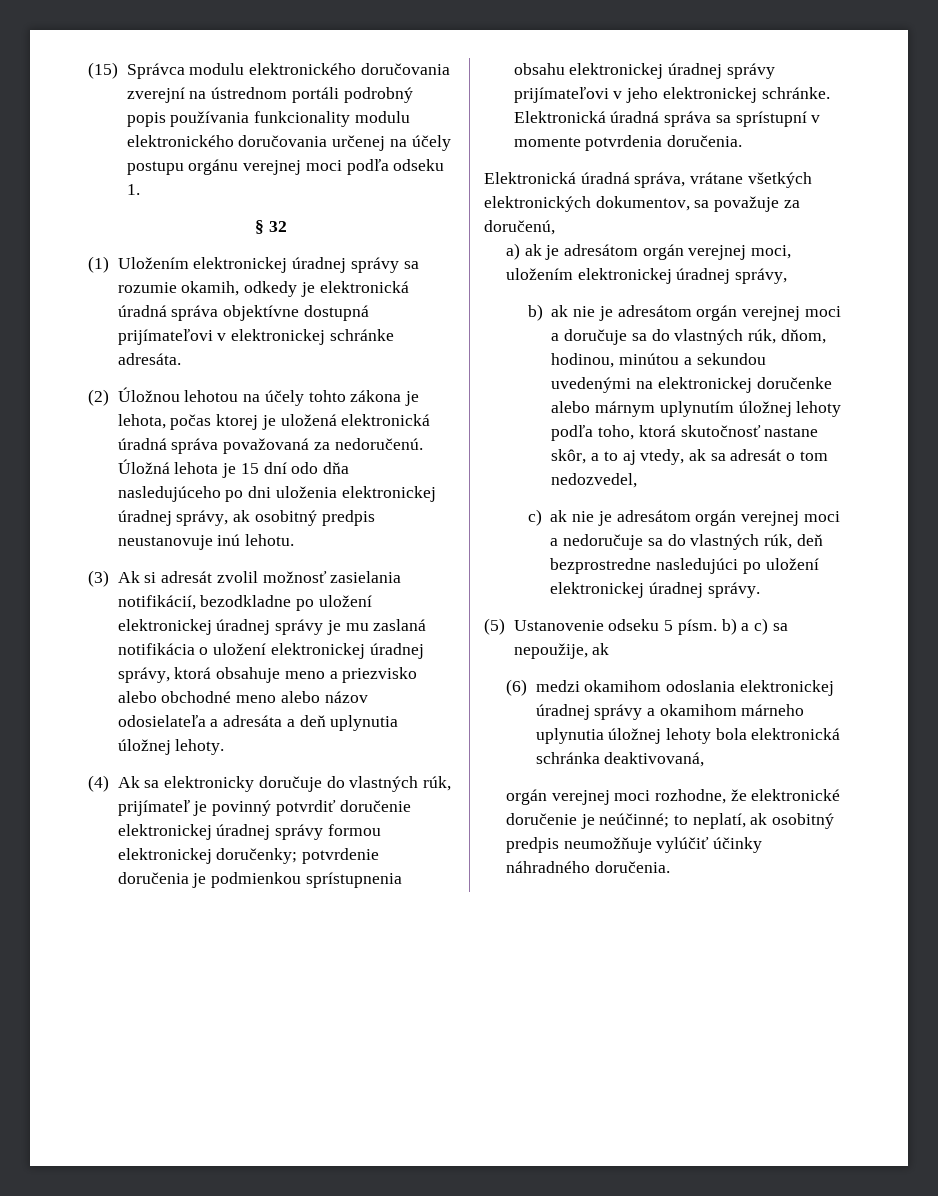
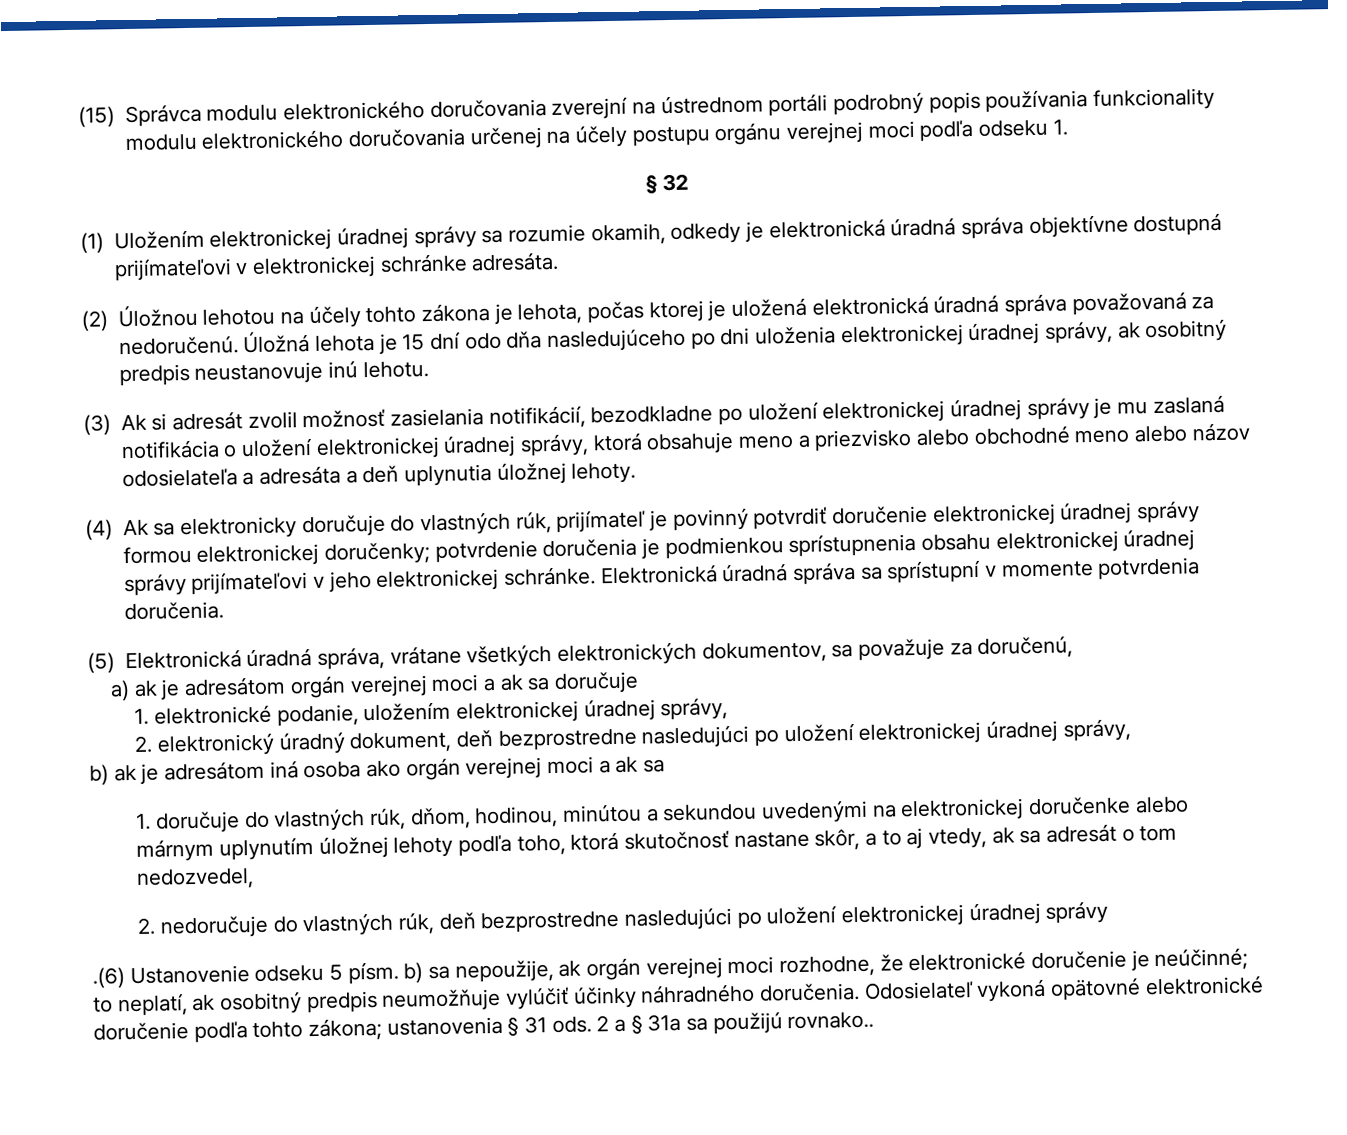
(743, 141) none -> [87,652,115,674] (5)
[751,245,792,259] [505,268,788,284] [527,304,841,321] [551,329,647,345] moci, uložením elektronickej úradnej správy, // b) ak nie je adresátom orgán verejnej moci a doručuje sa -> [431,671,639,694] [134,697,729,727] [134,718,1131,757] [89,756,666,786] [136,811,240,834] moci a ak sa doručuje // 1. elektronické podanie, uložením elektronickej úradnej správy, // 2. elektronický úradný dokument, deň bezprostredne nasledujúci po uložení elektronickej úradnej správy, // b) ak je adresátom iná osoba ako orgán verejnej moci a ak sa // 1. doručuje
[527,509,840,526] [550,534,663,550] c) ak nie je adresátom orgán verejnej moci a nedoručuje sa -> [137,915,269,939] 2. nedoručuje
[707,582,760,598] [484,618,505,635] správy. // (5) -> [1045,900,1109,924] [92,967,125,989] správy // .(6)
[741,618,769,635] a c) -> (424, 973) none
[505,679,834,696] [535,704,805,720] [535,728,841,744] [535,752,705,767] // (6) medzi okamihom odoslania elektronickej úradnej správy a okamihom márneho uplynutia úložnej lehoty bola elektronická schránka deaktivovaná, // -> (582, 968) none
(670, 867) none -> [863,975,1264,1003] [93,1011,875,1044] Odosielateľ vykoná opätovné elektronické doručenie podľa tohto zákona; ustanovenia § 31 ods. 2 a § 31a sa použijú rovnako..

